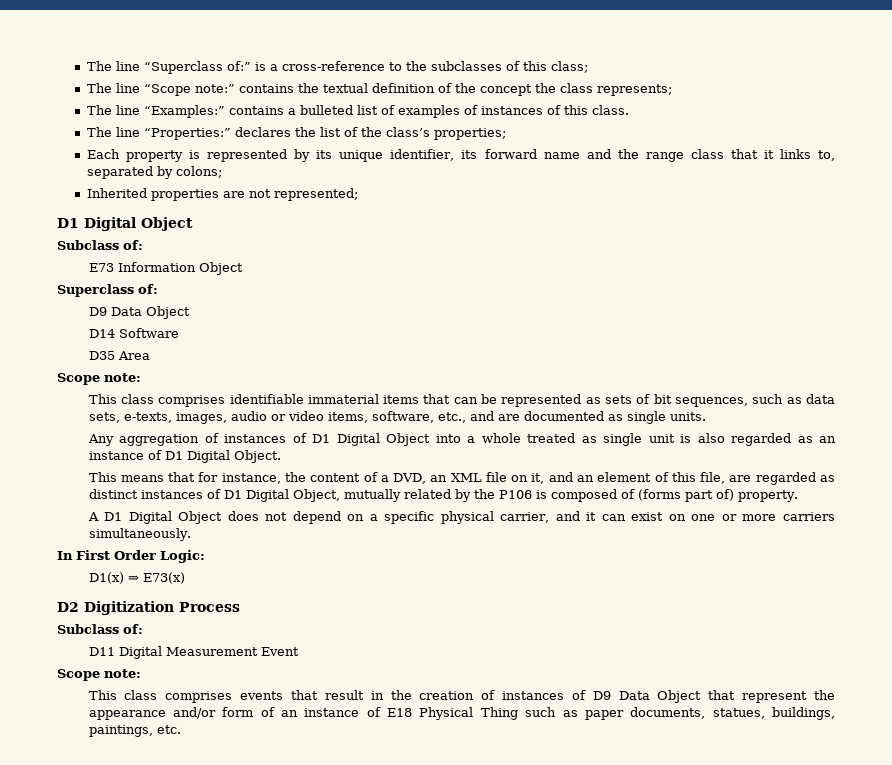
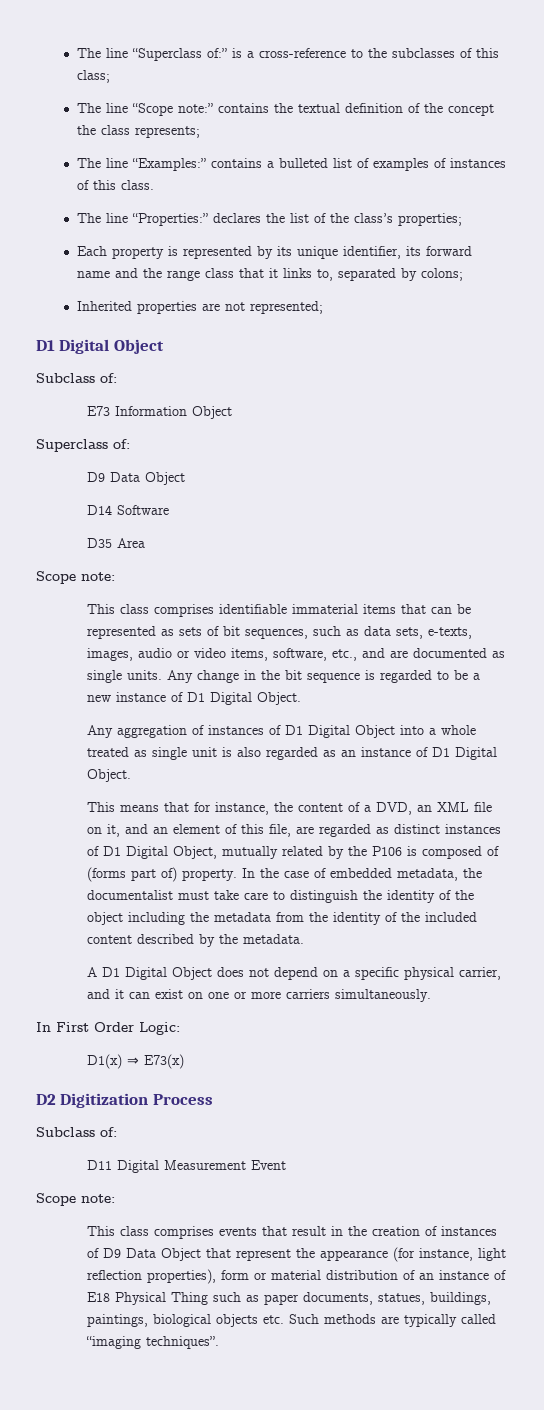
(706, 416) none -> [167,670,481,683] [87,692,302,705] Any change in the bit sequence is regarded to be a new instance of D1 Digital Object.
(798, 496) none -> [242,868,483,881] [87,890,475,903] [87,912,478,925] [87,934,305,947] In the case of embedded metadata, the documentalist must take care to distinguish the identity of the object including the metadata from the identity of the included content described by the metadata.
[172,707,254,719] and/or form -> [393,1247,507,1262] [87,1269,399,1284] (for instance, light reflection properties), form or material distribution
[156,725,181,734] etc. -> [153,1314,497,1327] [86,1336,220,1349] biological objects etc. Such methods are typically called “imaging techniques”.

